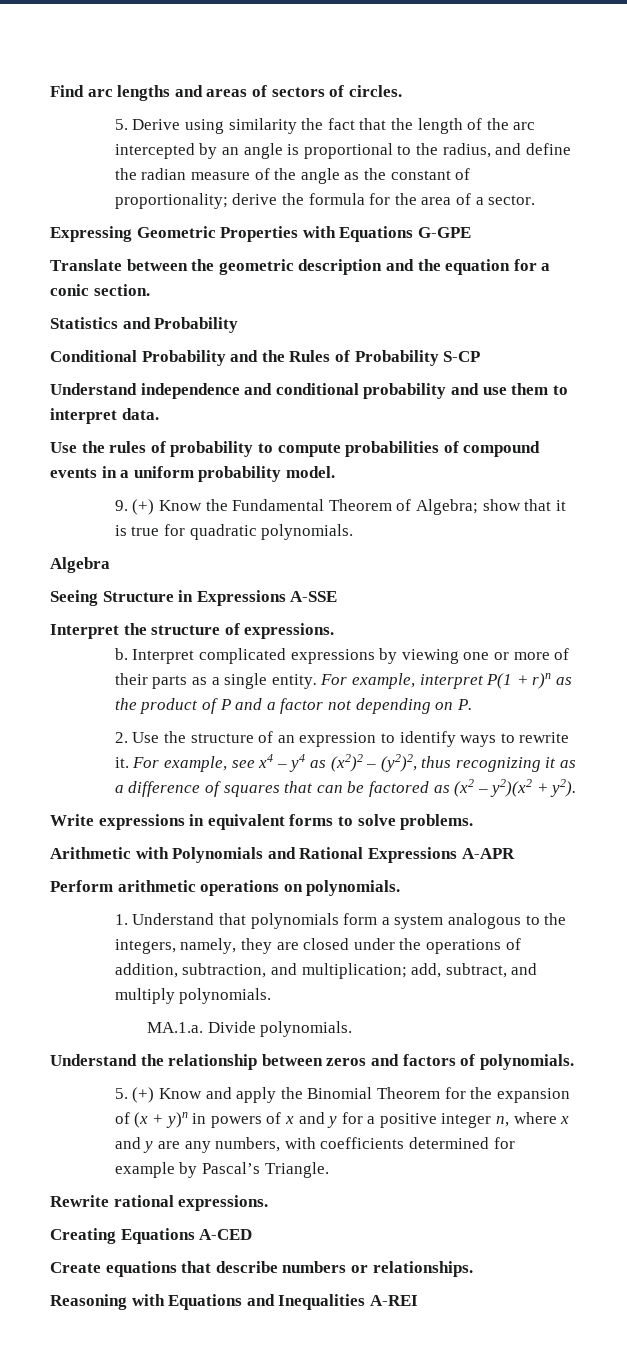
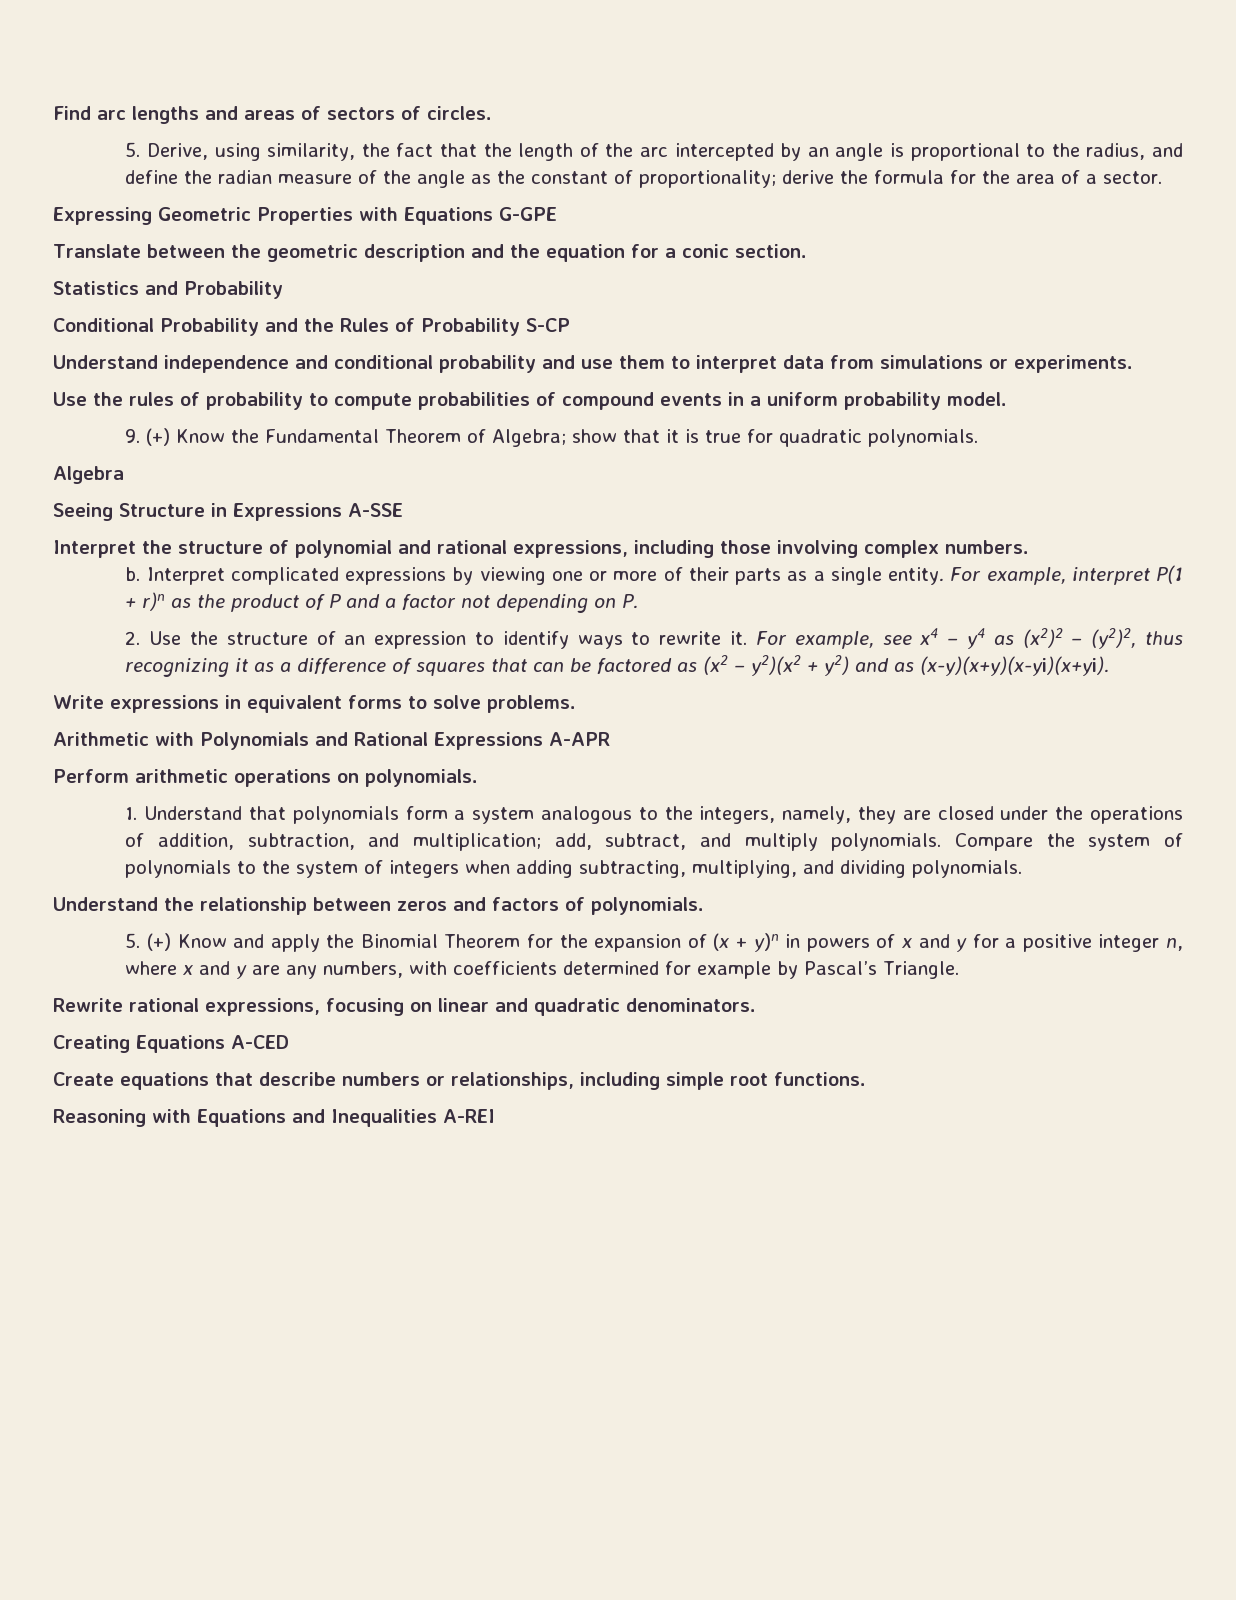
[132,118,297,134] Derive using similarity -> [147,143,356,161] Derive, using similarity,
[121,408,159,420] data. -> [783,355,1133,373] data from simulations or experiments.
[244,623,335,639] expressions. -> [295,540,1029,558] polynomial and rational expressions, including those involving complex numbers.
[550,779,577,797] y2). -> [824,655,1110,676] y2) and as (x-y)(x+y)(x-yi)(x+yi).
[147,1021,256,1033] // MA.1.a. Divide -> [955,833,1183,851] [125,860,907,878] Compare the system of polynomials to the system of integers when adding subtracting, multiplying, and dividing
[178,1195,269,1211] expressions. -> [205,998,756,1016] expressions, focusing on linear and quadratic denominators.
[372,1261,473,1277] relationships. -> [451,1072,866,1090] relationships, including simple root functions.

